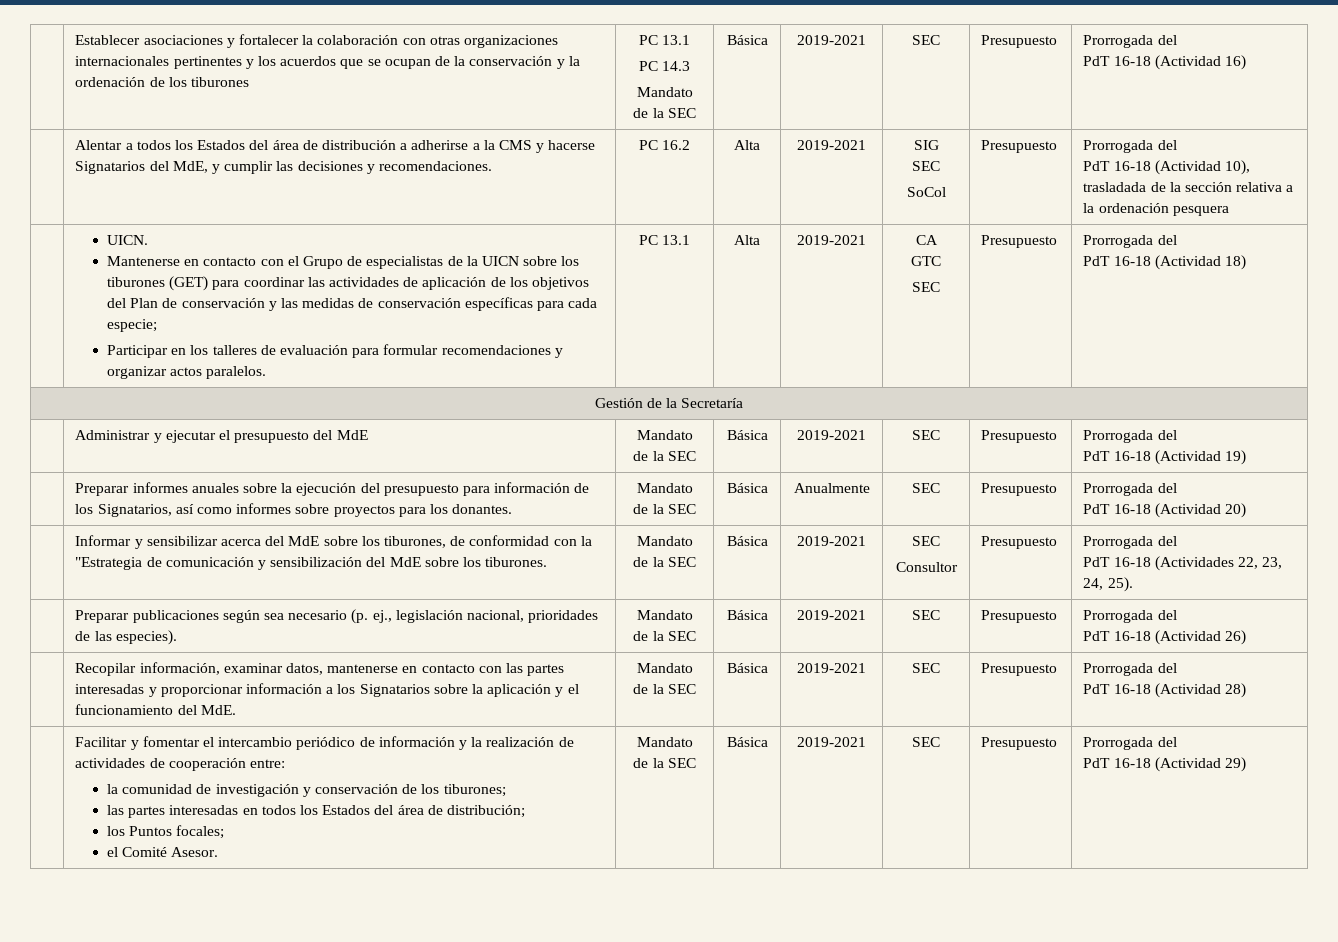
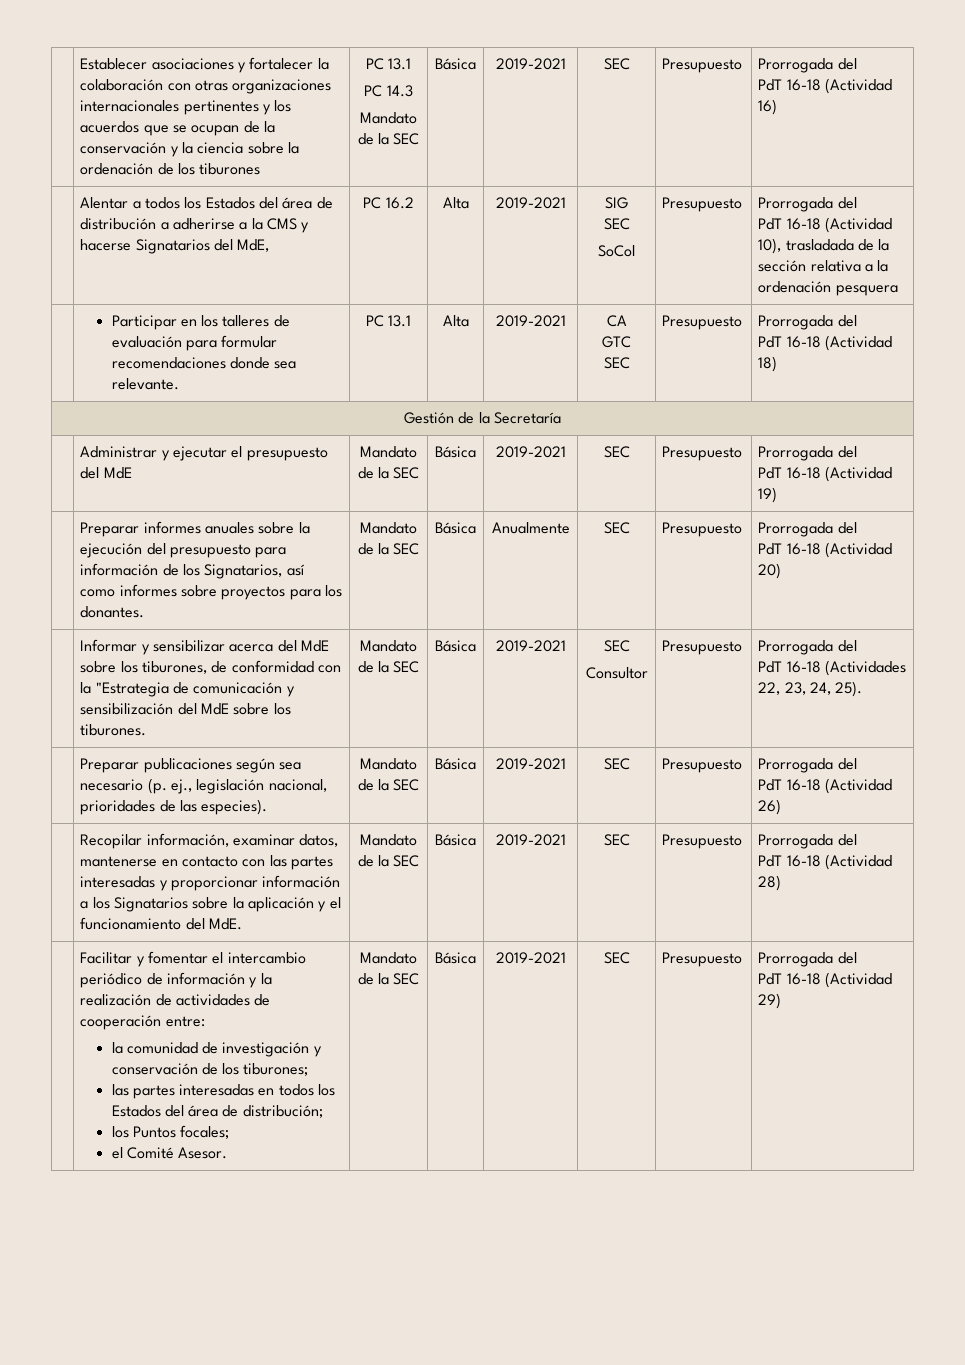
(580, 61) none -> [197,142,299,154] ciencia sobre la
[212,161,492,174] y cumplir las decisiones y recomendaciones. -> (270, 245) none
[107,235,149,245] [107,256,580,269] [107,276,589,291] [107,297,598,311] [107,319,158,332] UICN. // Mantenerse en contacto con el Grupo de especialistas de la UICN sobre los tiburones (GET) para coordinar las actividades de aplicación de los objetivos del Plan de conservación y las medidas de conservación específicas para cada especie; // -> (898, 290) none
[554,348,563,358] [107,366,267,379] y organizar actos paralelos. -> [229,357,297,369] [111,378,179,390] donde sea relevante.

